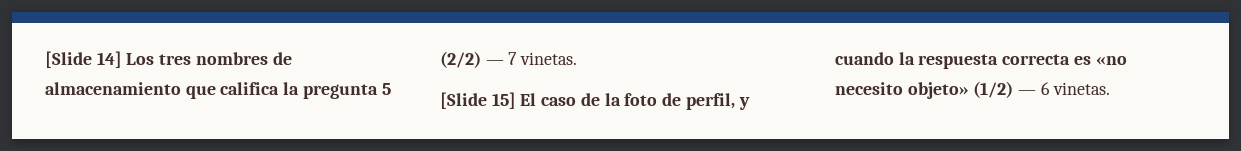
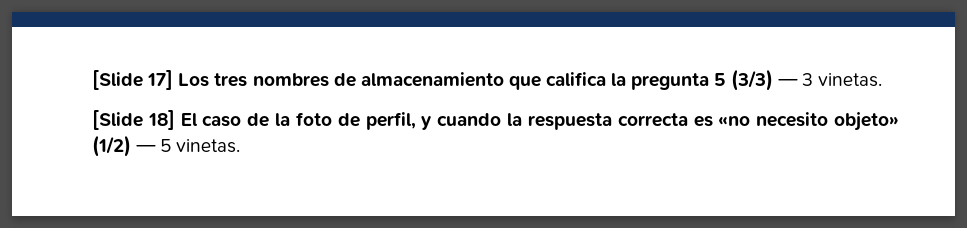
[45,51,122,68] [Slide 14] -> [92,70,174,90] [Slide 17]
[440,51,518,68] (2/2) — 7 -> [730,69,813,91] (3/3) — 3
[491,92,516,109] 15] -> [147,110,175,130] 18]
[1040,82,1050,95] 6 -> [160,139,172,152] 5

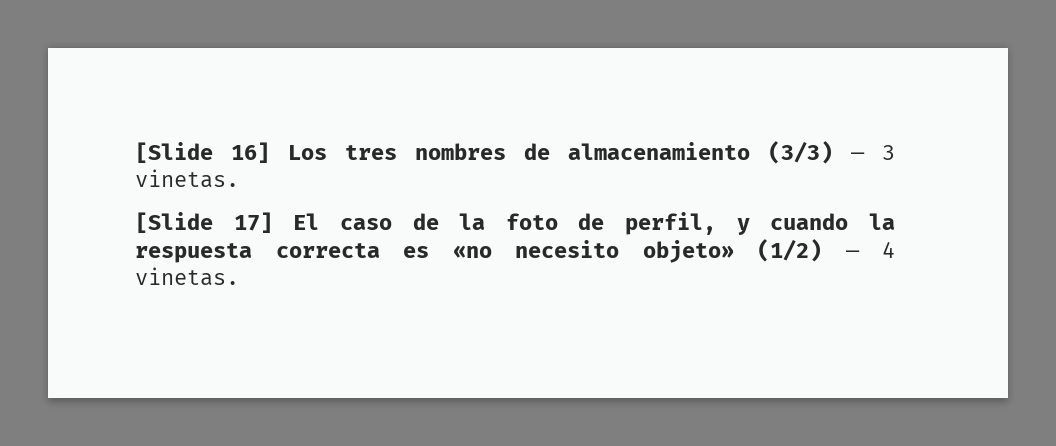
[92,70,174,90] [Slide 17] -> [135,142,270,163] [Slide 16]
[508,72,726,90] que califica la pregunta 5 -> (750, 151) none
[147,110,175,130] 18] -> [233,212,273,233] 17]
[160,139,172,152] 5 -> [882,242,895,258] 4

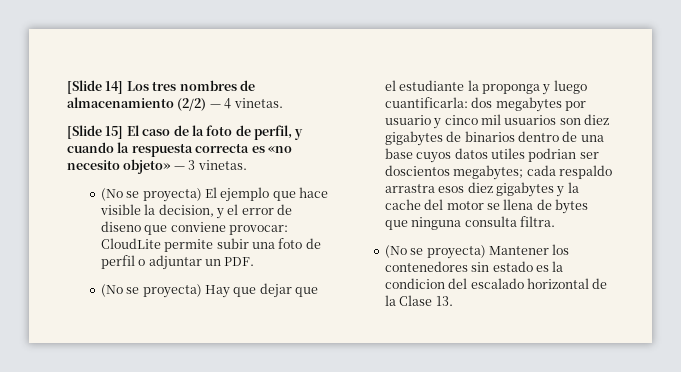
[135,142,270,163] [Slide 16] -> [67,80,124,94] [Slide 14]
[768,141,895,164] (3/3) — 3 -> [177,98,232,111] (2/2) — 4
[233,212,273,233] 17] -> [105,126,124,139] 15]
[757,239,895,262] [135,267,239,286] (1/2) — 4 vinetas. -> [173,160,247,170] [100,187,329,202] [99,204,293,219] [100,221,288,235] [100,238,321,252] [100,255,255,270] [100,283,319,298] [384,80,587,95] [384,97,586,112] [384,114,610,129] [384,131,604,146] [384,148,599,163] [384,165,612,180] [384,182,579,197] [384,199,589,214] [384,216,555,230] [384,244,570,259] [384,261,564,272] [384,278,608,289] [384,295,453,306] — 3 vinetas. // (No se proyecta) El ejemplo que hace visible la decision, y el error de diseno que conviene provocar: CloudLite permite subir una foto de perfil o adjuntar un PDF. // (No se proyecta) Hay que dejar que el estudiante la proponga y luego cuantificarla: dos megabytes por usuario y cinco mil usuarios son diez gigabytes de binarios dentro de una base cuyos datos utiles podrian ser doscientos megabytes; cada respaldo arrastra esos diez gigabytes y la cache del motor se llena de bytes que ninguna consulta filtra. // (No se proyecta) Mantener los contenedores sin estado es la condicion del escalado horizontal de la Clase 13.

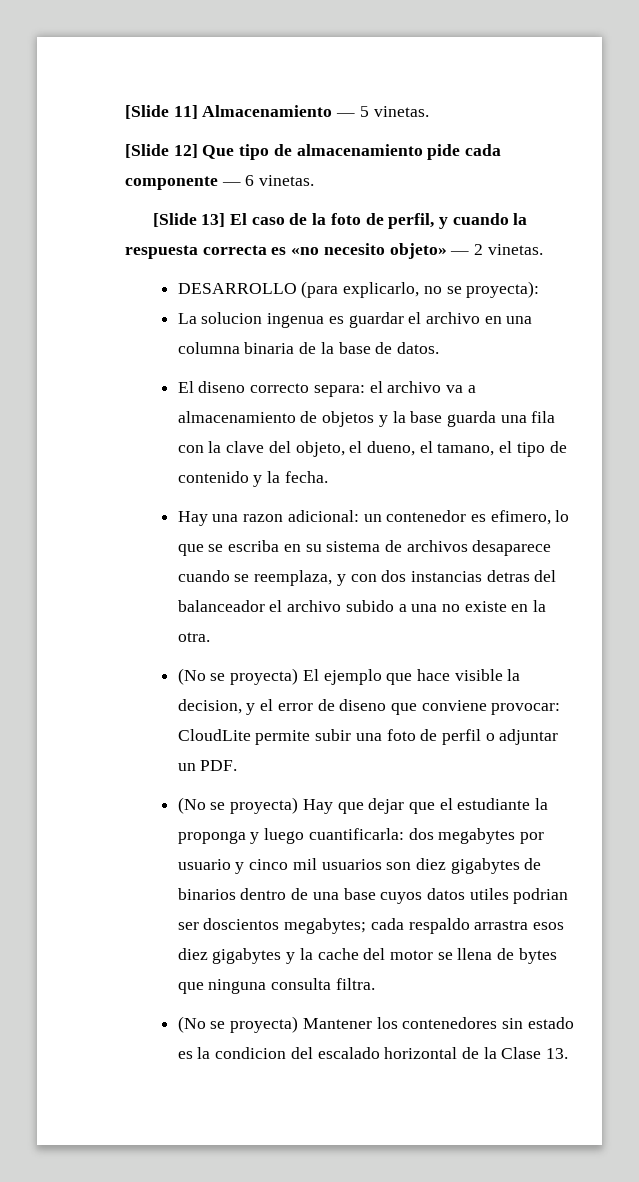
[67,80,255,94] [67,97,283,111] [67,125,124,139] [Slide 14] Los tres nombres de almacenamiento (2/2) — 4 vinetas. // [Slide 15] -> [125,105,429,119] [125,144,502,160] [125,175,315,190] [152,213,226,227] [Slide 11] Almacenamiento — 5 vinetas. // [Slide 12] Que tipo de almacenamiento pide cada componente — 6 vinetas. // [Slide 13]
[188,160,247,170] 3 vinetas. -> [474,244,543,255] [177,281,540,298] [177,312,533,328] [177,342,440,354] [177,381,476,397] [177,411,556,427] [177,441,567,457] [177,471,328,487] [177,510,570,526] [177,540,552,556] [177,570,557,586] [177,600,547,612] [177,632,210,642] 2 vinetas. // DESARROLLO (para explicarlo, no se proyecta): // La solucion ingenua es guardar el archivo en una columna binaria de la base de datos. // El diseno correcto separa: el archivo va a almacenamiento de objetos y la base guarda una fila con la clave del objeto, el dueno, el tamano, el tipo de contenido y la fecha. // Hay una razon adicional: un contenedor es efimero, lo que se escriba en su sistema de archivos desaparece cuando se reemplaza, y con dos instancias detras del balanceador el archivo subido a una no existe en la otra.

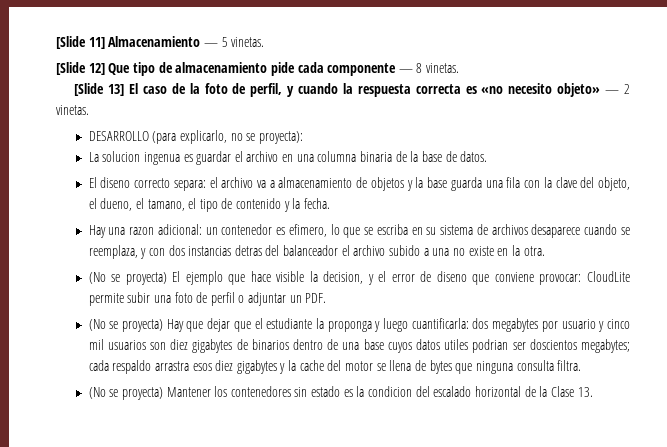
[245,175,255,186] 6 -> [416,63,423,73] 8

